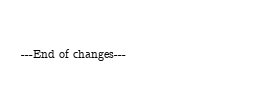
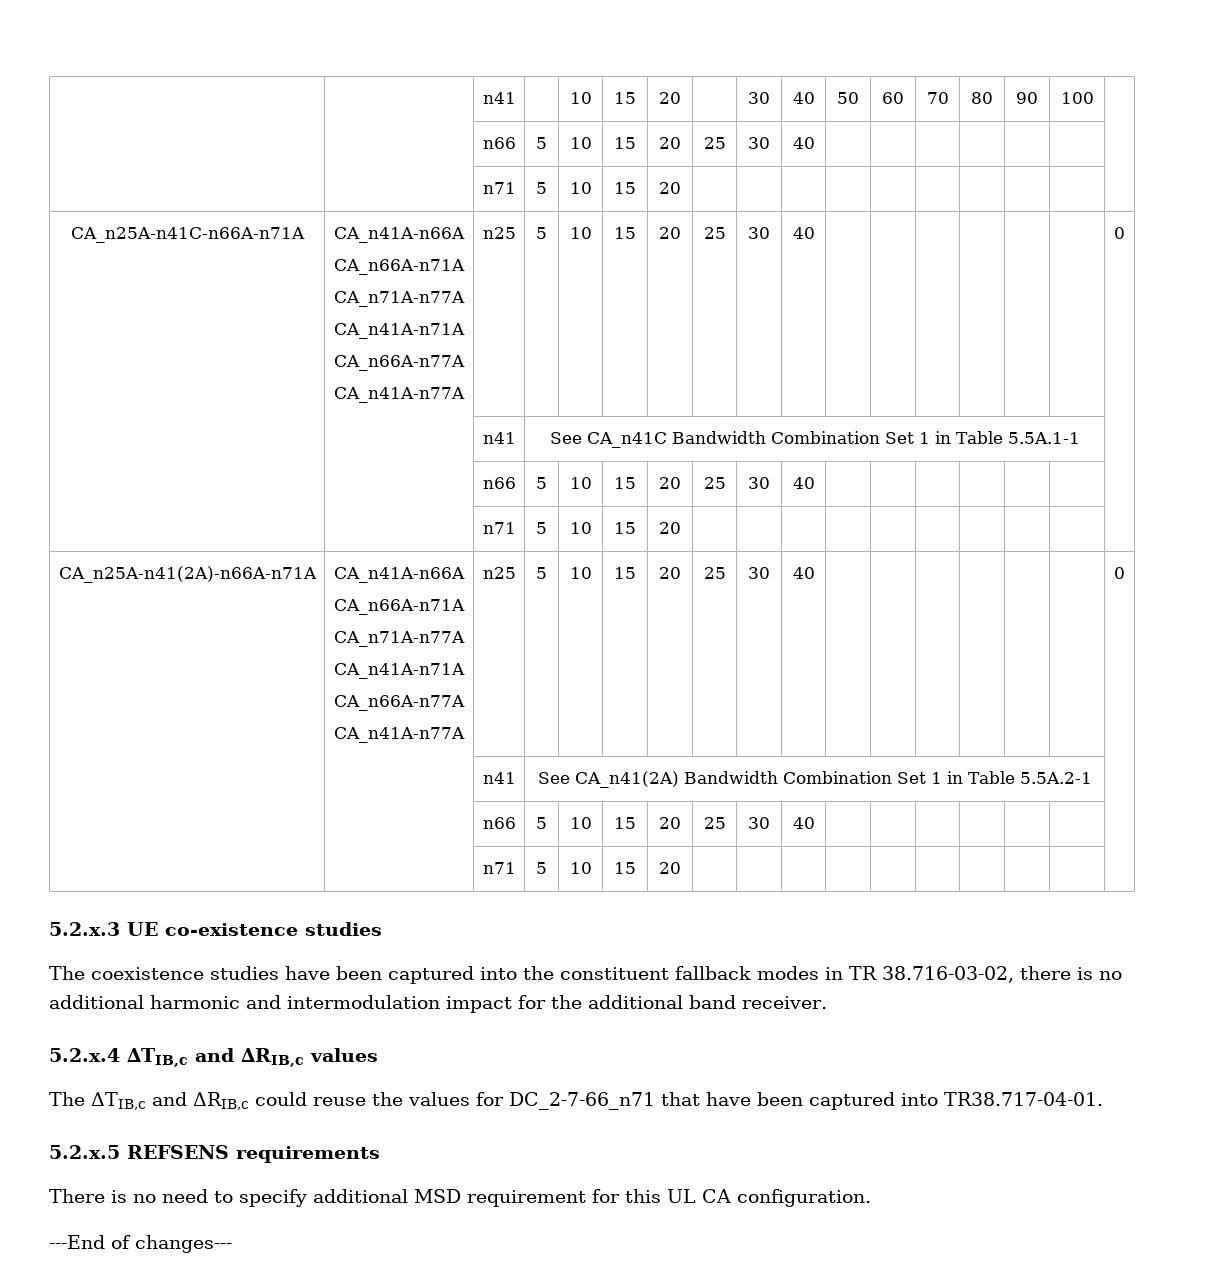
(21, 54) none -> [482,92,516,104] [569,92,592,104] [614,92,636,104] [659,92,681,104] [748,92,770,104] [792,92,815,104] [837,92,859,104] [882,92,904,104] [926,92,949,104] [971,92,993,104] [1016,92,1038,104] [1060,92,1094,104] [482,137,516,149] [536,137,547,149] [569,137,592,149] [614,137,636,149] [659,137,681,149] [703,137,726,149] [748,137,770,149] [792,137,815,149] [482,182,516,194] [536,182,547,194] [569,182,592,194] [614,182,636,194] [659,182,681,194] [70,227,305,243] [334,227,465,243] [334,259,465,275] [334,291,465,307] [334,323,465,339] [334,355,465,371] [334,387,465,403] [482,227,516,239] [536,227,547,239] [569,227,592,239] [614,227,636,239] [659,227,681,239] [703,227,726,239] [748,227,770,239] [792,227,815,239] [1114,227,1125,239] [482,432,516,444] [549,431,1080,448] [482,477,516,489] [536,477,547,489] [569,477,592,489] [614,477,636,489] [659,477,681,489] [703,477,726,489] [748,477,770,489] [792,477,815,489] [482,522,516,534] [536,522,547,534] [569,522,592,534] [614,522,636,534] [659,522,681,534] [58,566,317,583] [334,567,465,583] [334,599,465,615] [334,631,465,647] [334,663,465,679] [334,695,465,711] [334,727,465,743] [482,567,516,579] [536,567,547,579] [569,567,592,579] [614,567,636,579] [659,567,681,579] [703,567,726,579] [748,567,770,579] [792,567,815,579] [1114,567,1125,579] [482,772,516,784] [537,771,1092,788] [482,817,516,829] [536,817,547,829] [569,817,592,829] [614,817,636,829] [659,817,681,829] [703,817,726,829] [748,817,770,829] [792,817,815,829] [482,862,516,874] [536,862,547,874] [569,862,592,874] [614,862,636,874] [659,862,681,874] [49,922,382,936] [49,966,1122,984] [49,995,827,1013] [49,1048,378,1067] [49,1092,1103,1110] [49,1145,380,1163] [49,1189,871,1207] | | n41 | | 10 | 15 | 20 | | 30 | 40 | 50 | 60 | 70 | 80 | 90 | 100 | // | | n66 | 5 | 10 | 15 | 20 | 25 | 30 | 40 | | | | | | | // | | n71 | 5 | 10 | 15 | 20 | | | | | | | | | | // CA_n25A-n41C-n66A-n71A | CA_n41A-n66A // CA_n66A-n71A // CA_n71A-n77A // CA_n41A-n71A // CA_n66A-n77A // CA_n41A-n77A | n25 | 5 | 10 | 15 | 20 | 25 | 30 | 40 | | | | | | | 0 // | | n41 | See CA_n41C Bandwidth Combination Set 1 in Table 5.5A.1-1 | // | | n66 | 5 | 10 | 15 | 20 | 25 | 30 | 40 | | | | | | | // | | n71 | 5 | 10 | 15 | 20 | | | | | | | | | | // CA_n25A-n41(2A)-n66A-n71A | CA_n41A-n66A // CA_n66A-n71A // CA_n71A-n77A // CA_n41A-n71A // CA_n66A-n77A // CA_n41A-n77A | n25 | 5 | 10 | 15 | 20 | 25 | 30 | 40 | | | | | | | 0 // | | n41 | See CA_n41(2A) Bandwidth Combination Set 1 in Table 5.5A.2-1 | // | | n66 | 5 | 10 | 15 | 20 | 25 | 30 | 40 | | | | | | | // | | n71 | 5 | 10 | 15 | 20 | | | | | | | | | | // 5.2.x.3 UE co-existence studies // The coexistence studies have been captured into the constituent fallback modes in TR 38.716-03-02, there is no additional harmonic and intermodulation impact for the additional band receiver. // 5.2.x.4 ∆TIB,c and ∆RIB,c values // The ΔTIB,c and ΔRIB,c could reuse the values for DC_2-7-66_n71 that have been captured into TR38.717-04-01. // 5.2.x.5 REFSENS requirements // There is no need to specify additional MSD requirement for this UL CA configuration. //

